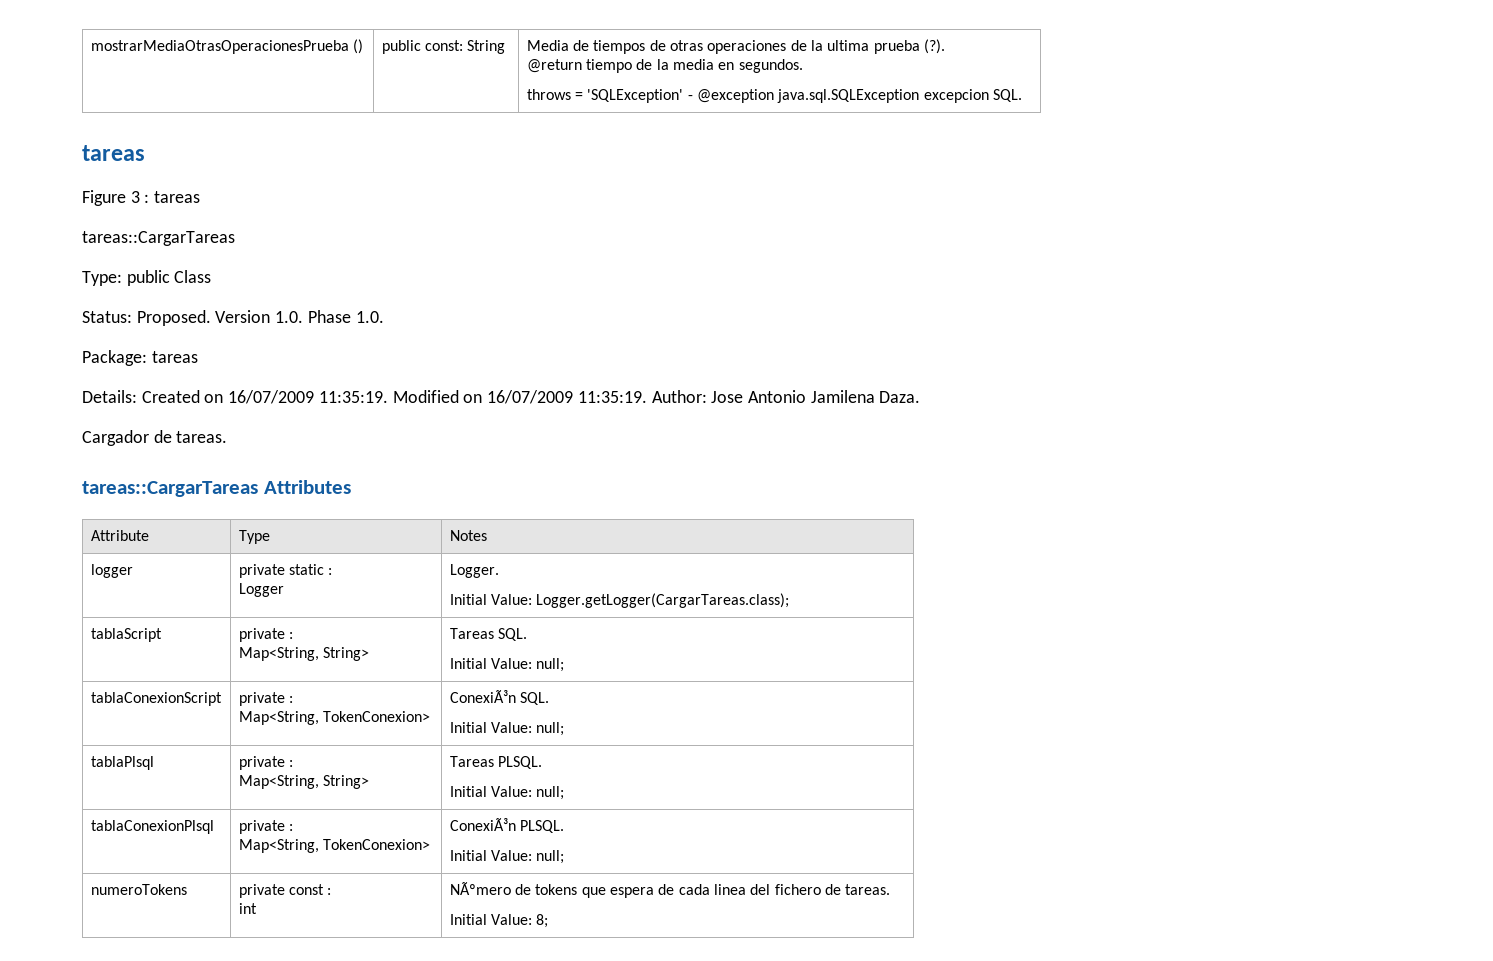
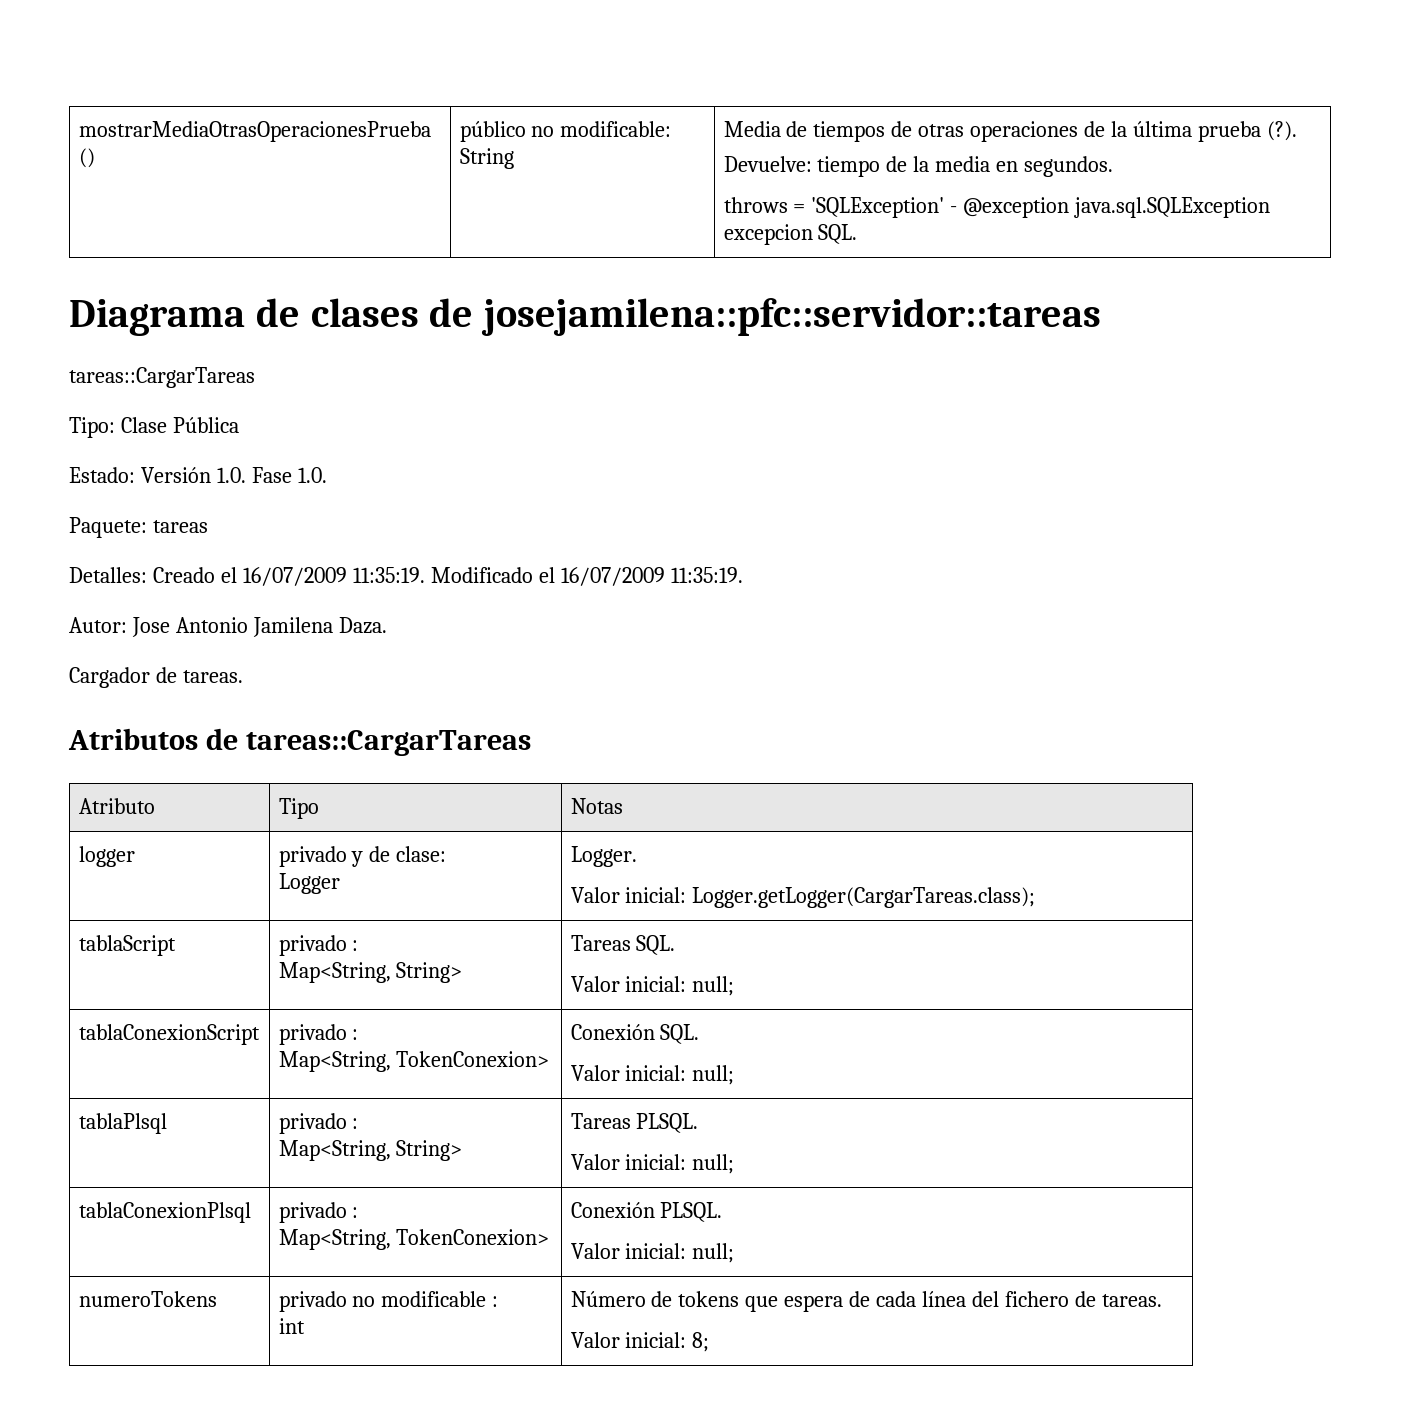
[381,40,463,54] public const: -> [459,121,672,142] público no modificable:
[827,40,870,51] ultima -> [1133,121,1193,137] última
[526,59,582,73] @return -> [723,156,812,172] Devuelve:
[82,145,145,161] [82,190,201,206] [82,231,235,246] [82,270,212,286] [82,310,351,326] tareas // Figure 3 : tareas // tareas::CargarTareas // Type: public Class // Status: Proposed. Version 1.0. Phase -> [69,298,1102,336] [69,367,255,388] [69,417,239,438] [69,467,292,483] Diagrama de clases de josejamilena::pfc::servidor::tareas // tareas::CargarTareas // Tipo: Clase Pública // Estado: Versión 1.0. Fase
[82,350,198,366] [82,390,707,404] Package: tareas // Details: Created on 16/07/2009 11:35:19. Modified on 16/07/2009 11:35:19. Author: -> [69,517,208,538] [69,567,743,586] [69,617,127,633] Paquete: tareas // Detalles: Creado el 16/07/2009 11:35:19. Modificado el 16/07/2009 11:35:19. // Autor:
[82,480,351,497] [90,530,149,541] [238,530,270,544] [449,530,487,541] [90,564,133,578] [238,564,333,578] tareas::CargarTareas Attributes // Attribute | Type | Notes // logger | private static : -> [68,728,531,756] [78,798,155,814] [278,798,319,819] [570,798,623,814] [78,846,135,867] [278,846,447,867] Atributos de tareas::CargarTareas // Atributo | Tipo | Notas // logger | privado y de clase:
[449,594,532,605] Initial Value: -> [570,887,687,903] Valor inicial:
[238,628,285,642] private -> [278,935,347,956] privado
[449,658,532,669] Initial Value: -> [570,976,687,992] Valor inicial:
[238,692,293,706] [238,711,430,725] [449,690,549,705] [449,722,532,733] private : // Map<String, TokenConexion> | ConexiÃ³n SQL. // Initial Value: -> [278,1024,359,1045] [278,1051,550,1072] [570,1024,700,1044] [570,1065,687,1081] privado : // Map<String, TokenConexion> | Conexión SQL. // Valor inicial:
[238,756,285,770] private -> [278,1113,347,1134] privado
[449,786,532,797] Initial Value: -> [570,1154,687,1170] Valor inicial:
[238,820,293,834] [238,839,430,853] [449,818,564,833] [449,850,532,861] private : // Map<String, TokenConexion> | ConexiÃ³n PLSQL. // Initial Value: -> [278,1202,359,1223] [278,1229,550,1250] [570,1202,723,1222] [570,1243,687,1259] privado : // Map<String, TokenConexion> | Conexión PLSQL. // Valor inicial:
[238,884,324,898] private const -> [278,1291,487,1312] privado no modificable
[449,882,511,895] NÃºmero -> [570,1291,646,1307] Número
[713,884,746,895] linea -> [922,1291,967,1307] línea
[449,914,532,925] Initial Value: -> [570,1332,687,1348] Valor inicial:

